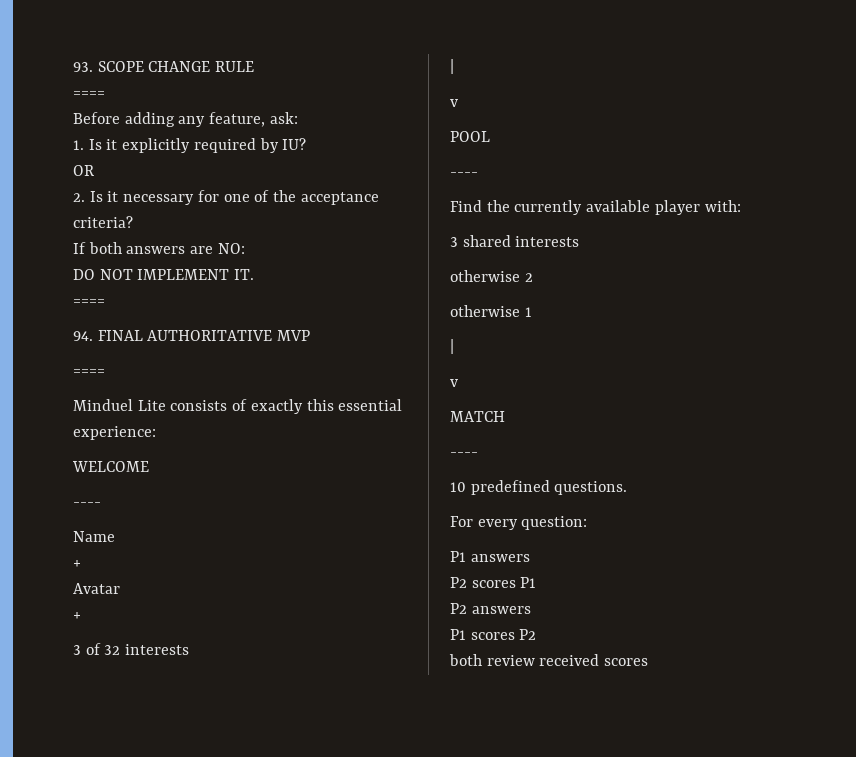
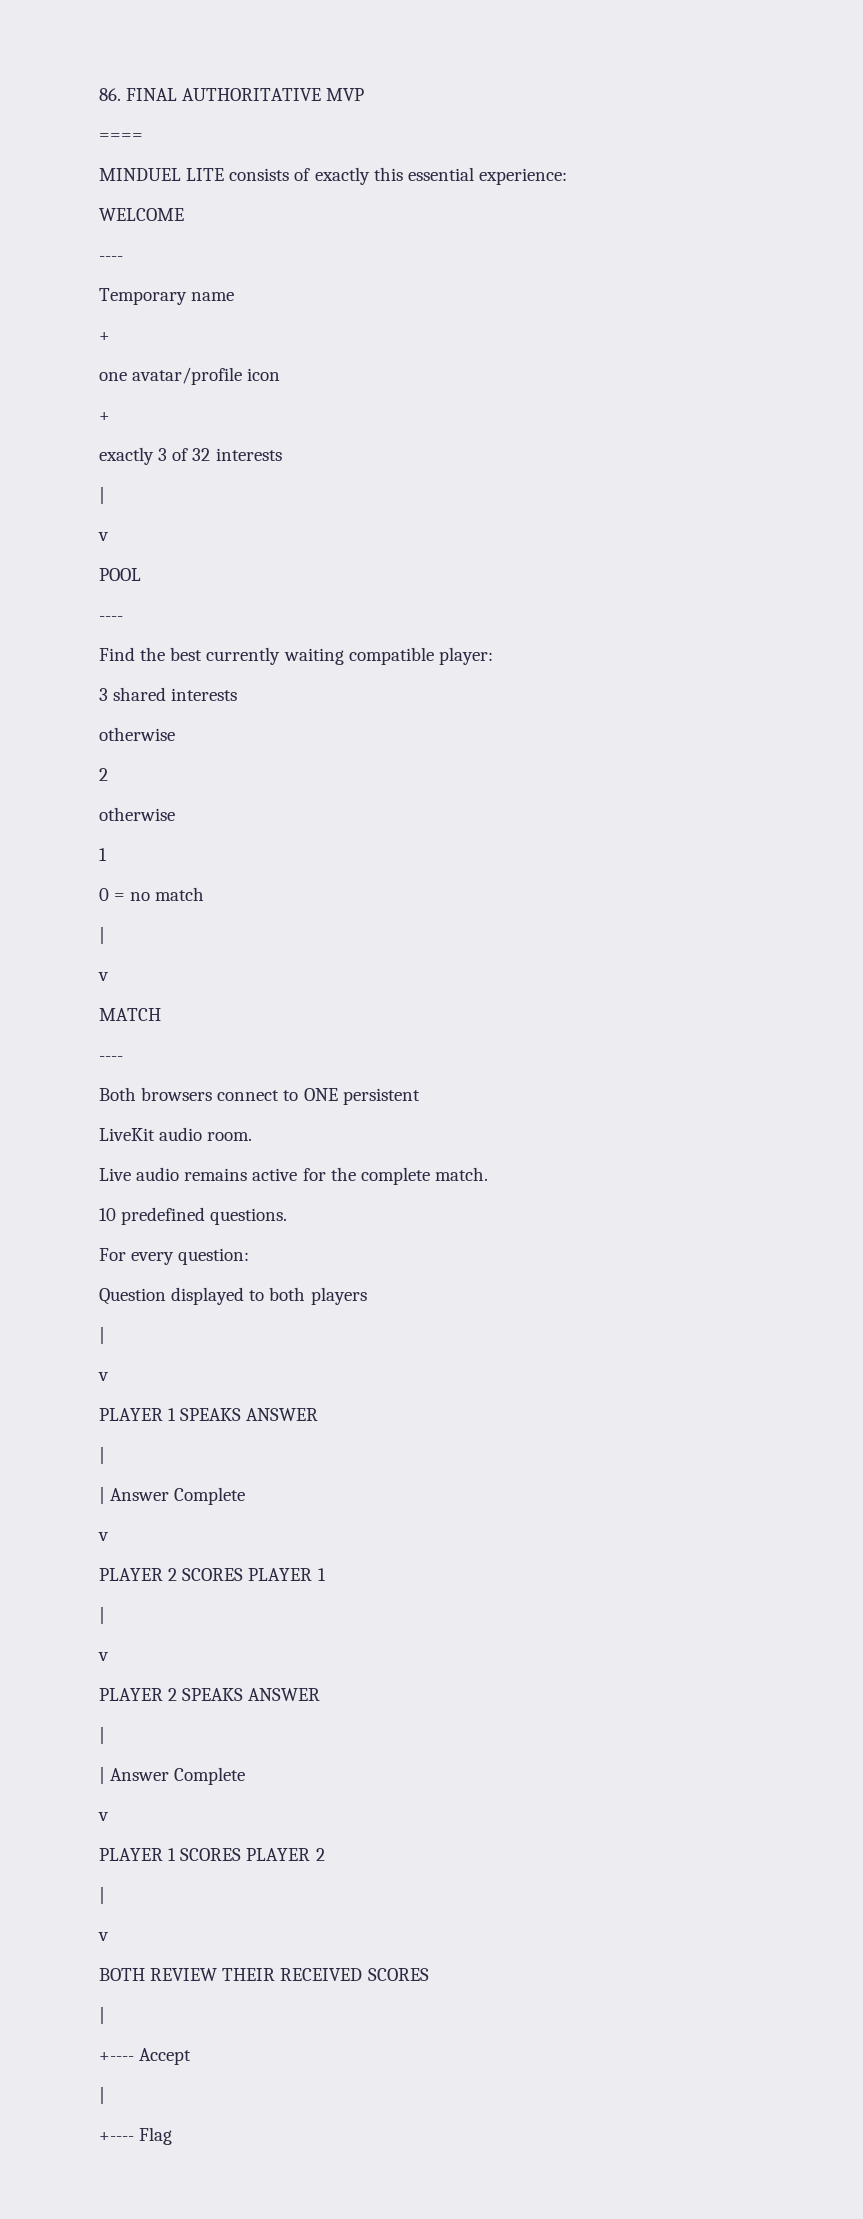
[73,61,255,72] [73,91,105,98] [73,112,298,127] [73,138,307,153] [73,165,94,176] [73,190,379,205] [73,216,133,228] [73,242,245,254] [73,269,255,280] [73,299,105,306] [73,331,93,341] 93. SCOPE CHANGE RULE // ==== // Before adding any feature, ask: // 1. Is it explicitly required by IU? // OR // 2. Is it necessary for one of the acceptance criteria? // If both answers are NO: // DO NOT IMPLEMENT IT. // ==== // 94. -> [99,88,121,101] 86.
[73,399,166,411] Minduel Lite -> [99,168,225,181] MINDUEL LITE
[73,531,115,542] [73,560,81,568] [73,583,120,594] [73,612,81,620] Name // + // Avatar // + // -> [99,288,235,305] [99,332,110,341] [99,367,281,385] [99,412,110,421] [99,447,154,465] Temporary name // + // one avatar/profile icon // + // exactly
[514,200,741,215] currently available player with: -> [170,647,493,665] best currently waiting compatible player:
(520, 276) none -> (175, 734) //
[524,307,532,317] 1 -> [99,848,107,861] [99,887,205,901] // 1 // 0 = no match
(478, 454) none -> [99,1087,420,1105] [99,1127,253,1141] [99,1167,488,1185] // Both browsers connect to ONE persistent // LiveKit audio room. // Live audio remains active for the complete match.
[450,551,530,562] [450,577,537,588] [450,603,531,614] [450,629,537,640] [449,654,649,666] P1 answers // P2 scores P1 // P2 answers // P1 scores P2 // both review received scores -> [99,1287,367,1305] [99,1327,105,1344] [98,1372,109,1381] [99,1408,319,1421] [99,1447,105,1464] [99,1487,246,1505] [98,1532,109,1541] [99,1568,326,1581] [99,1607,105,1624] [98,1652,109,1661] [99,1688,321,1701] [99,1727,105,1744] [99,1767,246,1785] [98,1812,109,1821] [99,1848,325,1861] [99,1887,105,1904] [98,1932,109,1941] [99,1968,429,1981] [99,2007,105,2024] [99,2048,192,2065] [99,2087,105,2104] [99,2127,173,2145] Question displayed to both players // | // v // PLAYER 1 SPEAKS ANSWER // | // | Answer Complete // v // PLAYER 2 SCORES PLAYER 1 // | // v // PLAYER 2 SPEAKS ANSWER // | // | Answer Complete // v // PLAYER 1 SCORES PLAYER 2 // | // v // BOTH REVIEW THEIR RECEIVED SCORES // | // +---- Accept // | // +---- Flag

